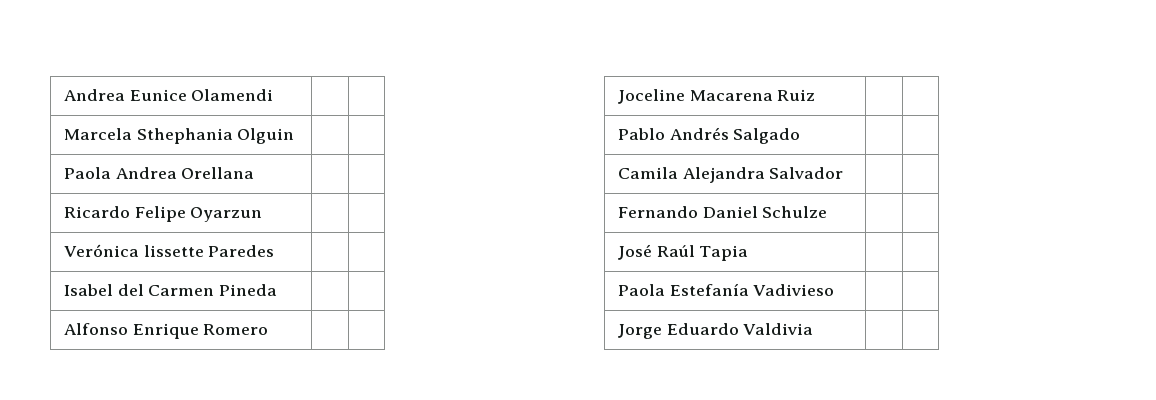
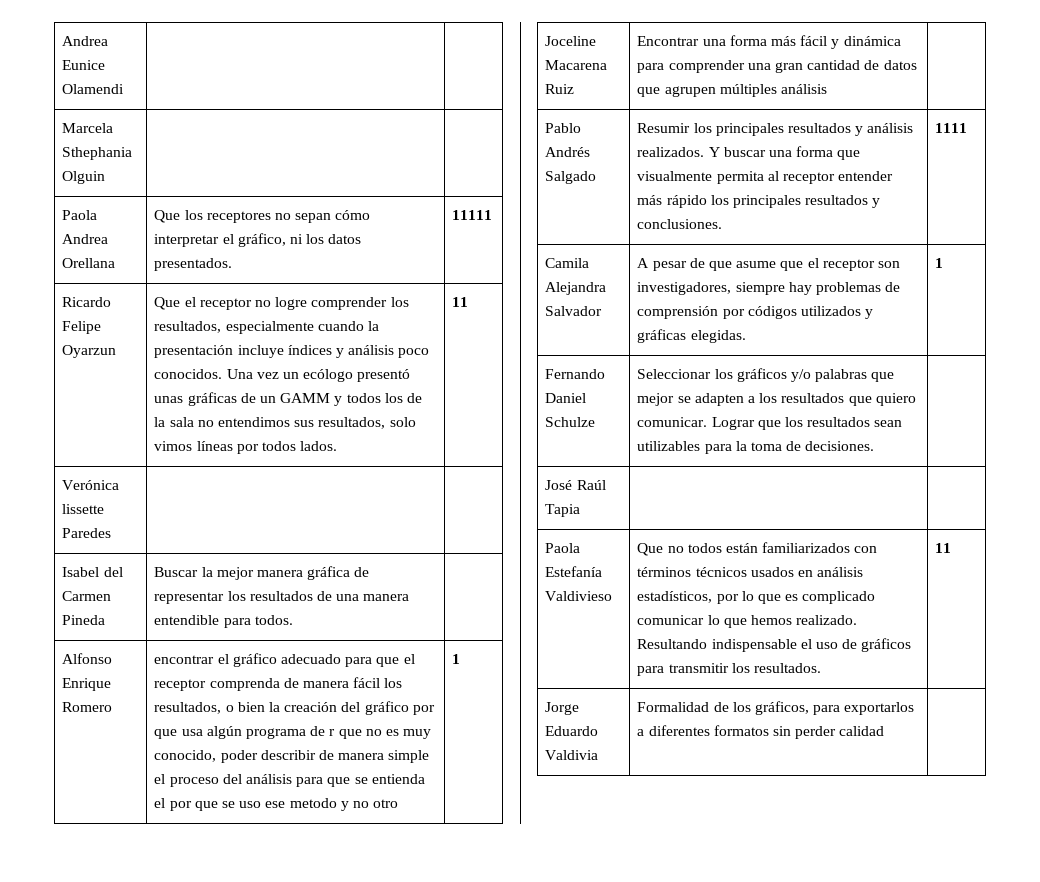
[63,206,263,222] | // Ricardo Felipe Oyarzun | | -> [154,210,371,223] [154,233,362,247] [154,258,233,271] [452,210,493,220] [62,297,112,307] [62,321,102,334] [62,345,117,358] [154,297,409,310] [154,321,380,334] [154,345,430,358] [154,369,411,382] [154,392,422,406] [154,417,416,429] [154,441,338,454] [452,297,469,307] Que los receptores no sepan cómo interpretar el gráfico, ni los datos presentados. | 11111 // Ricardo Felipe Oyarzun | Que el receptor no logre comprender los resultados, especialmente cuando la presentación incluye índices y análisis poco conocidos. Una vez un ecólogo presentó unas gráficas de un GAMM y todos los de la sala no entendimos sus resultados, solo vimos líneas por todos lados. | 11
[63,323,269,339] [617,89,816,104] [617,127,801,144] [617,167,844,183] [617,206,828,218] | // Alfonso Enrique Romero | | // Joceline Macarena Ruiz | | // Pablo Andrés Salgado | | // Camila Alejandra Salvador | | // Fernando Daniel Schulze | -> [154,566,370,580] [154,591,410,604] [154,615,293,628] [62,653,113,664] [62,678,112,691] [62,702,113,712] [154,653,415,667] [154,677,403,691] [154,701,435,715] [154,726,432,739] [154,750,430,763] [154,774,425,787] [154,798,399,811] [452,654,461,664] [545,36,597,46] [545,60,608,70] [545,84,575,94] [637,35,901,49] [637,60,917,73] [637,84,828,97] [545,123,582,133] [545,147,591,157] [545,171,597,184] [637,123,914,136] [637,146,861,160] [637,171,894,184] [637,195,881,208] [637,219,723,229] [935,123,968,133] [545,258,590,268] [545,282,607,295] [545,306,603,316] [637,258,900,271] [637,282,901,295] [637,306,874,319] [637,329,746,343] [935,258,944,268] [545,369,606,379] [545,393,587,403] [545,417,596,427] [637,368,895,382] [637,393,916,406] [637,417,903,430] [637,441,875,454] Buscar la mejor manera gráfica de representar los resultados de una manera entendible para todos. | // Alfonso Enrique Romero | encontrar el gráfico adecuado para que el receptor comprenda de manera fácil los resultados, o bien la creación del gráfico por que usa algún programa de r que no es muy conocido, poder describir de manera simple el proceso del análisis para que se entienda el por que se uso ese metodo y no otro | 1 // Joceline Macarena Ruiz | Encontrar una forma más fácil y dinámica para comprender una gran cantidad de datos que agrupen múltiples análisis | // Pablo Andrés Salgado | Resumir los principales resultados y análisis realizados. Y buscar una forma que visualmente permita al receptor entender más rápido los principales resultados y conclusiones. | 1111 // Camila Alejandra Salvador | A pesar de que asume que el receptor son investigadores, siempre hay problemas de comprensión por códigos utilizados y gráficas elegidas. | 1 // Fernando Daniel Schulze | Seleccionar los gráficos y/o palabras que mejor se adapten a los resultados que quiero comunicar. Lograr que los resultados sean utilizables para la toma de decisiones.
[753,284,835,296] [617,323,814,339] Vadivieso | | // Jorge Eduardo Valdivia | -> [545,591,613,601] [637,542,878,556] [637,567,864,577] [637,591,876,604] [637,615,858,628] [637,638,912,652] [637,663,822,676] [935,543,952,553] [545,702,580,715] [545,726,599,736] [545,750,599,760] [637,701,915,715] [637,725,885,739] Valdivieso | Que no todos están familiarizados con términos técnicos usados en análisis estadísticos, por lo que es complicado comunicar lo que hemos realizado. Resultando indispensable el uso de gráficos para transmitir los resultados. | 11 // Jorge Eduardo Valdivia | Formalidad de los gráficos, para exportarlos a diferentes formatos sin perder calidad

